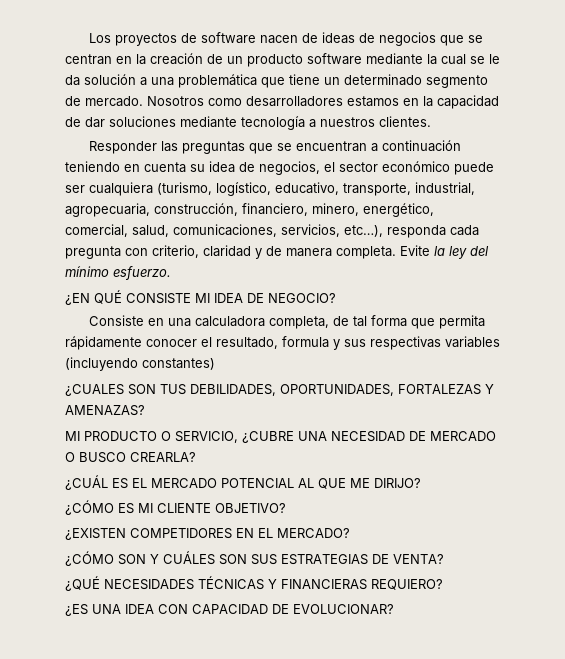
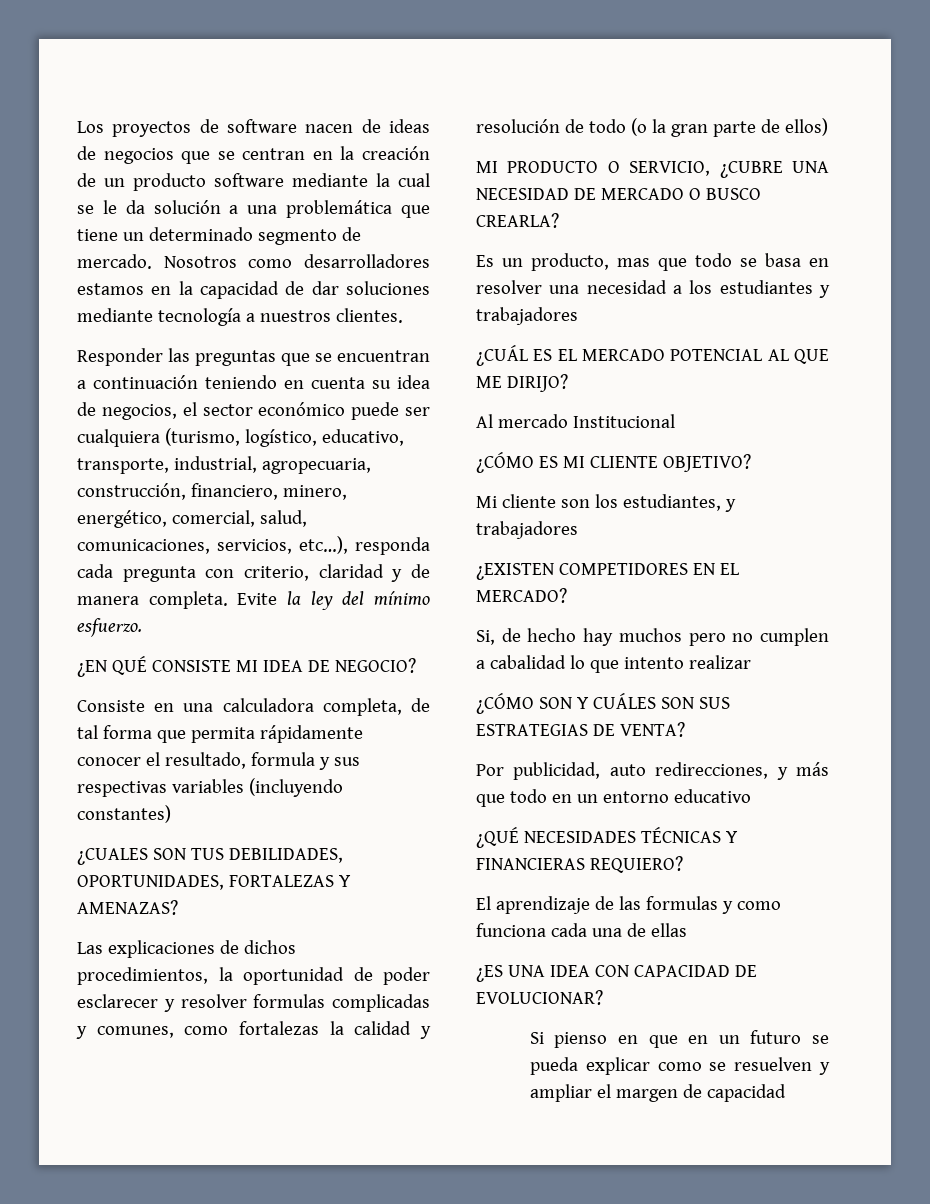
(145, 410) none -> [77,940,296,958] [77,967,430,985] [77,994,430,1012] [76,1021,431,1039] [476,118,828,137] // Las explicaciones de dichos procedimientos, la oportunidad de poder esclarecer y resolver formulas complicadas y comunes, como fortalezas la calidad y resolución de todo (o la gran parte de ellos)
(196, 457) none -> [476,253,829,271] [476,280,830,298] [476,307,578,325] // Es un producto, mas que todo se basa en resolver una necesidad a los estudiantes y trabajadores
(421, 483) none -> [476,414,675,428] // Al mercado Institucional
(286, 508) none -> [476,494,736,512] [476,521,578,539] // Mi cliente son los estudiantes, y trabajadores
(350, 533) none -> [476,628,829,646] [476,655,751,673] // Si, de hecho hay muchos pero no cumplen a cabalidad lo que intento realizar
(444, 559) none -> [476,762,829,780] [476,789,751,807] // Por publicidad, auto redirecciones, y más que todo en un entorno educativo
(443, 584) none -> [476,896,781,914] [476,923,687,937] // El aprendizaje de las formulas y como funciona cada una de ellas
(394, 609) none -> [529,1030,829,1048] [529,1057,830,1075] [529,1084,786,1102] // Si pienso en que en un futuro se pueda explicar como se resuelven y ampliar el margen de capacidad

